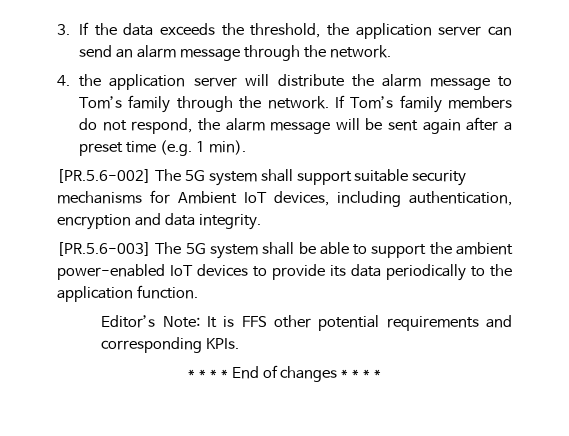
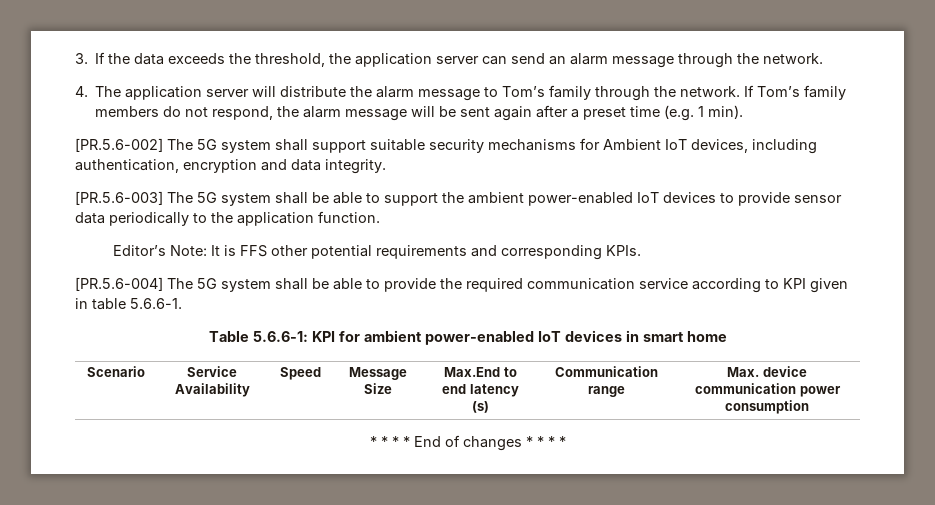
[79,74,102,87] the -> [95,86,122,97] The
[330,265,346,277] its -> [794,195,842,203] sensor
(240, 343) none -> [75,277,848,293] [75,298,182,310] [208,330,727,345] [86,366,145,377] [187,366,237,377] [174,383,250,397] [280,367,321,380] [348,367,407,380] [363,383,392,394] [443,367,517,377] [441,384,519,397] [471,401,489,413] [554,366,658,377] [587,386,625,397] [727,366,807,377] [694,383,841,397] [725,400,809,414] // [PR.5.6-004] The 5G system shall be able to provide the required communication service according to KPI given in table 5.6.6-1. // Table 5.6.6-1: KPI for ambient power-enabled IoT devices in smart home // Scenario | Service Availability | Speed | Message Size | Max.End to end latency (s) | Communication range | Max. device communication power consumption

